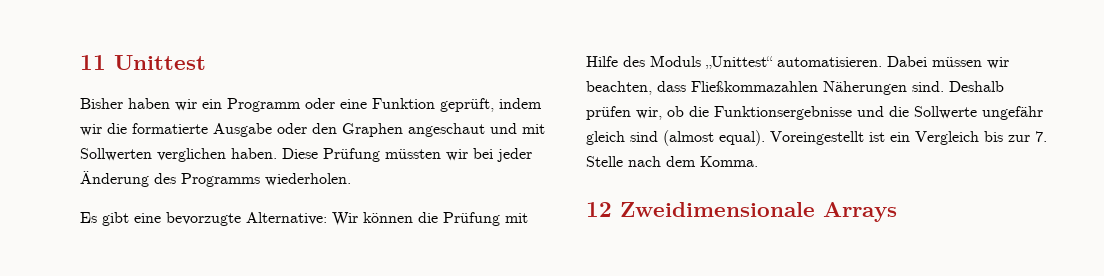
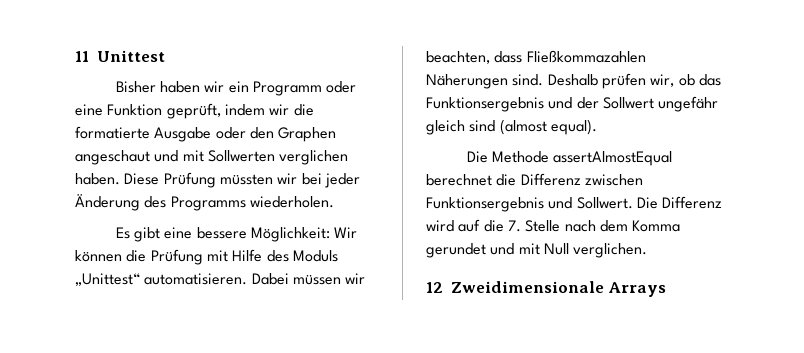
[166,212,327,226] bevorzugte Alternative: -> [196,227,330,242] bessere Möglichkeit:
[689,106,977,120] die Funktionsergebnisse und die Sollwerte -> [698,74,721,86] [426,97,654,112] das Funktionsergebnis und der Sollwert
[770,131,1047,145] [586,156,758,167] Voreingestellt ist ein Vergleich bis zur 7. Stelle nach dem Komma. -> [466,151,673,166] [426,173,643,186] [426,196,723,212] [426,219,681,232] [426,243,648,258] // Die Methode assertAlmostEqual berechnet die Differenz zwischen Funktionsergebnis und Sollwert. Die Differenz wird auf die 7. Stelle nach dem Komma gerundet und mit Null verglichen.

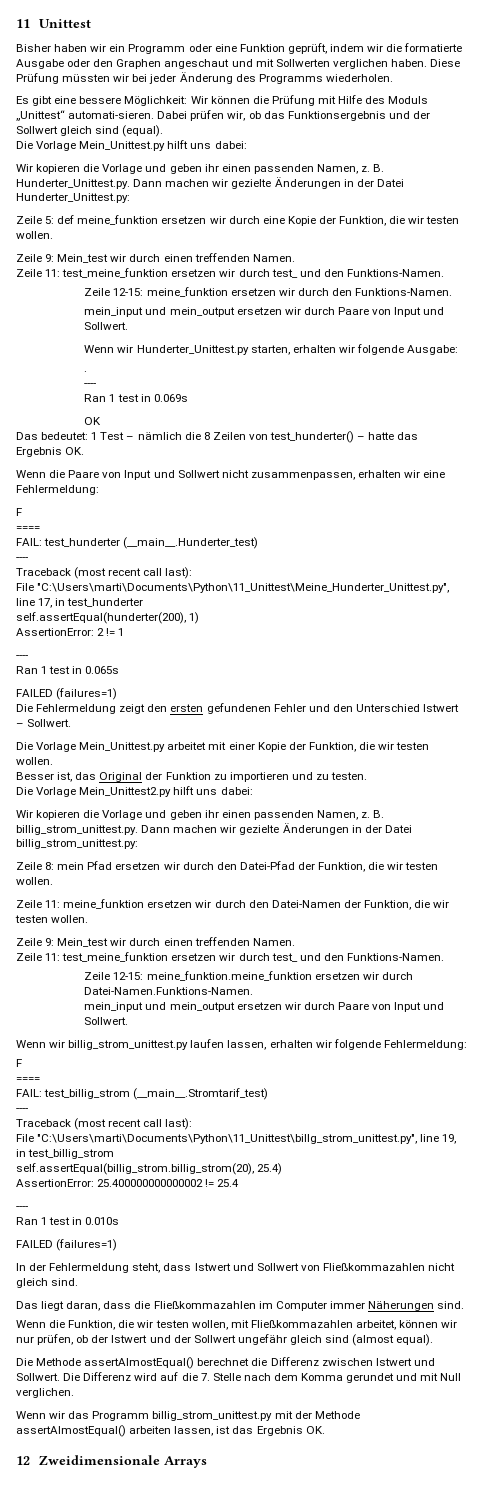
[144,273,366,285] [426,50,646,64] [426,74,598,89] automatisieren. Dabei müssen wir beachten, dass Fließkommazahlen Näherungen sind. Deshalb -> [68,111,188,119] automati-sieren. Dabei
(654, 103) none -> [60,125,164,137] [16,140,247,151] [16,164,385,174] [16,177,404,189] [16,193,130,203] [16,215,460,226] [16,231,53,239] [16,253,295,263] [16,268,444,278] [84,287,453,297] [84,307,445,317] [84,322,129,330] [84,344,459,355] [84,371,88,372] [84,383,97,387] [84,394,188,402] [84,417,102,425] [16,431,419,443] [16,447,85,457] [16,470,446,480] [16,485,99,495] [16,508,22,516] [16,526,40,531] [16,537,259,549] [16,557,28,561] [16,567,193,579] [16,583,450,593] [16,598,144,608] [16,612,200,624] [16,628,125,636] [16,655,28,659] [16,666,120,674] [16,688,118,700] [16,703,460,714] [16,719,72,727] [16,742,430,752] [16,757,53,765] [16,772,368,782] [16,786,253,797] [16,810,385,820] [16,823,412,835] [16,839,138,849] [16,861,439,872] [16,877,53,885] [16,899,450,910] [15,915,89,923] [16,937,295,947] [16,952,444,962] [84,971,413,981] [84,987,254,995] [84,1002,445,1012] [84,1017,129,1025] [16,1039,467,1050] [16,1059,22,1067] [16,1077,40,1082] [16,1088,269,1100] [16,1108,28,1112] [16,1118,193,1130] [16,1134,457,1144] [16,1149,115,1159] [16,1163,283,1175] [16,1179,240,1187] [16,1206,28,1210] [16,1217,120,1225] [16,1239,118,1251] [16,1263,456,1273] [16,1278,79,1288] [16,1301,465,1311] [16,1320,458,1330] [16,1334,236,1345] gleich sind (equal). // Die Vorlage Mein_Unittest.py hilft uns dabei: // Wir kopieren die Vorlage und geben ihr einen passenden Namen, z. B. Hunderter_Unittest.py. Dann machen wir gezielte Änderungen in der Datei Hunderter_Unittest.py: // Zeile 5: def meine_funktion ersetzen wir durch eine Kopie der Funktion, die wir testen wollen. // Zeile 9: Mein_test wir durch einen treffenden Namen. // Zeile 11: test_meine_funktion ersetzen wir durch test_ und den Funktions-Namen. // Zeile 12-15: meine_funktion ersetzen wir durch den Funktions-Namen. // mein_input und mein_output ersetzen wir durch Paare von Input und Sollwert. // Wenn wir Hunderter_Unittest.py starten, erhalten wir folgende Ausgabe: // . // ---- // Ran 1 test in 0.069s // OK // Das bedeutet: 1 Test – nämlich die 8 Zeilen von test_hunderter() – hatte das Ergebnis OK. // Wenn die Paare von Input und Sollwert nicht zusammenpassen, erhalten wir eine Fehlermeldung: // F // ==== // FAIL: test_hunderter (__main__.Hunderter_test) // ---- // Traceback (most recent call last): // File "C:\Users\marti\Documents\Python\11_Unittest\Meine_Hunderter_Unittest.py", line 17, in test_hunderter // self.assertEqual(hunderter(200), 1) // AssertionError: 2 != 1 // ---- // Ran 1 test in 0.065s // FAILED (failures=1) // Die Fehlermeldung zeigt den ersten gefundenen Fehler und den Unterschied Istwert – Sollwert. // Die Vorlage Mein_Unittest.py arbeitet mit einer Kopie der Funktion, die wir testen wollen. // Besser ist, das Original der Funktion zu importieren und zu testen. // Die Vorlage Mein_Unittest2.py hilft uns dabei: // Wir kopieren die Vorlage und geben ihr einen passenden Namen, z. B. billig_strom_unittest.py. Dann machen wir gezielte Änderungen in der Datei billig_strom_unittest.py: // Zeile 8: mein Pfad ersetzen wir durch den Datei-Pfad der Funktion, die wir testen wollen. // Zeile 11: meine_funktion ersetzen wir durch den Datei-Namen der Funktion, die wir testen wollen. // Zeile 9: Mein_test wir durch einen treffenden Namen. // Zeile 11: test_meine_funktion ersetzen wir durch test_ und den Funktions-Namen. // Zeile 12-15: meine_funktion.meine_funktion ersetzen wir durch Datei-Namen.Funktions-Namen. // mein_input und mein_output ersetzen wir durch Paare von Input und Sollwert. // Wenn wir billig_strom_unittest.py laufen lassen, erhalten wir folgende Fehlermeldung: // F // ==== // FAIL: test_billig_strom (__main__.Stromtarif_test) // ---- // Traceback (most recent call last): // File "C:\Users\marti\Documents\Python\11_Unittest\billg_strom_unittest.py", line 19, in test_billig_strom // self.assertEqual(billig_strom.billig_strom(20), 25.4) // AssertionError: 25.400000000000002 != 25.4 // ---- // Ran 1 test in 0.010s // FAILED (failures=1) // In der Fehlermeldung steht, dass Istwert und Sollwert von Fließkommazahlen nicht gleich sind. // Das liegt daran, dass die Fließkommazahlen im Computer immer Näherungen sind. // Wenn die Funktion, die wir testen wollen, mit Fließkommazahlen arbeitet, können wir nur prüfen, ob der Istwert und der Sollwert
[553,151,673,166] assertAlmostEqual -> [84,1357,195,1369] assertAlmostEqual()
[426,197,544,212] Funktionsergebnis -> [375,1358,412,1366] Istwert
(648, 250) none -> [16,1411,360,1421] [16,1425,325,1437] // Wenn wir das Programm billig_strom_unittest.py mit der Methode assertAlmostEqual() arbeiten lassen, ist das Ergebnis OK.

